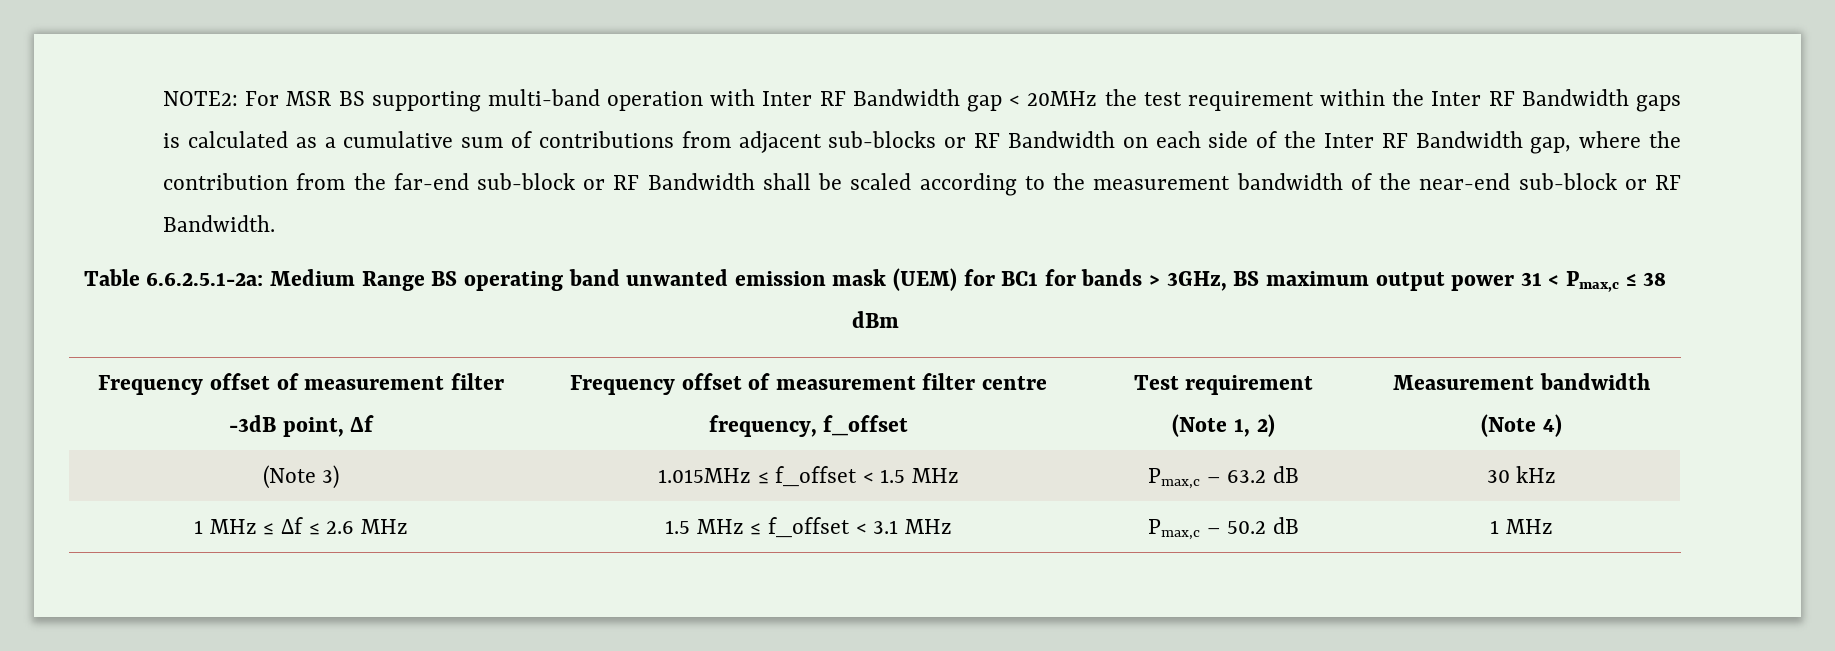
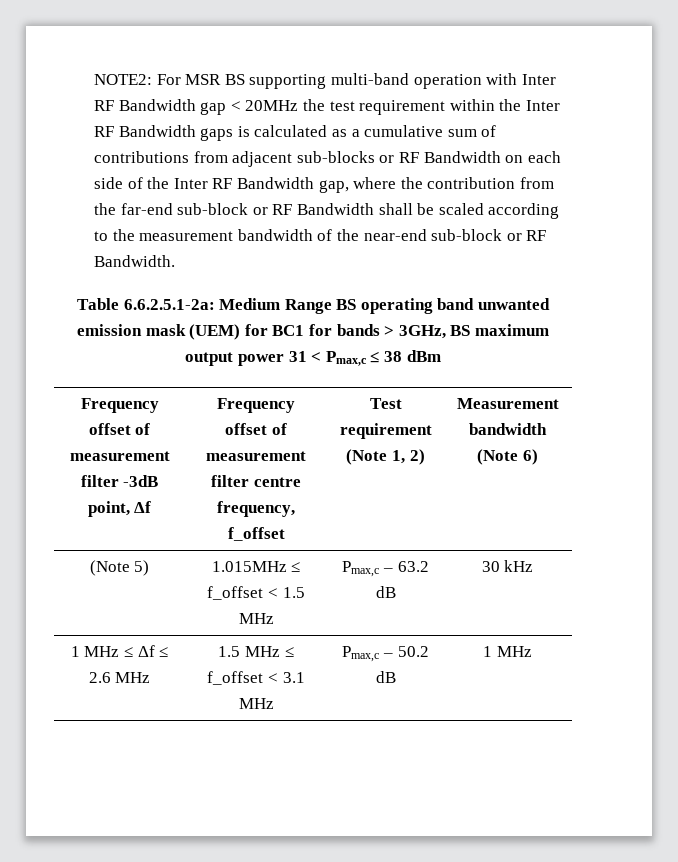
[1542,414,1562,437] [262,465,340,489] 4) // (Note 3) -> [522,449,538,465] [89,560,150,576] 6) // (Note 5)

